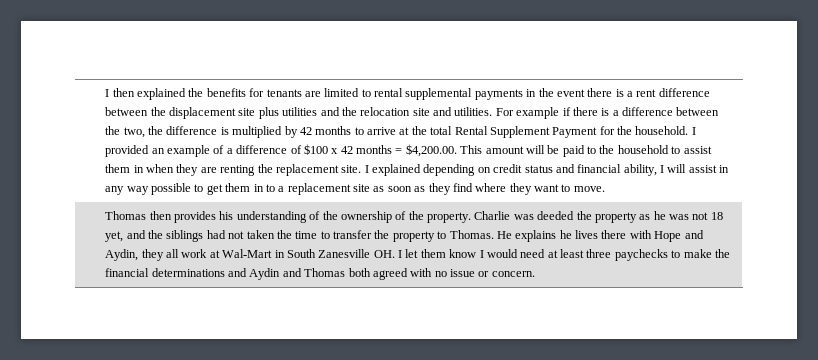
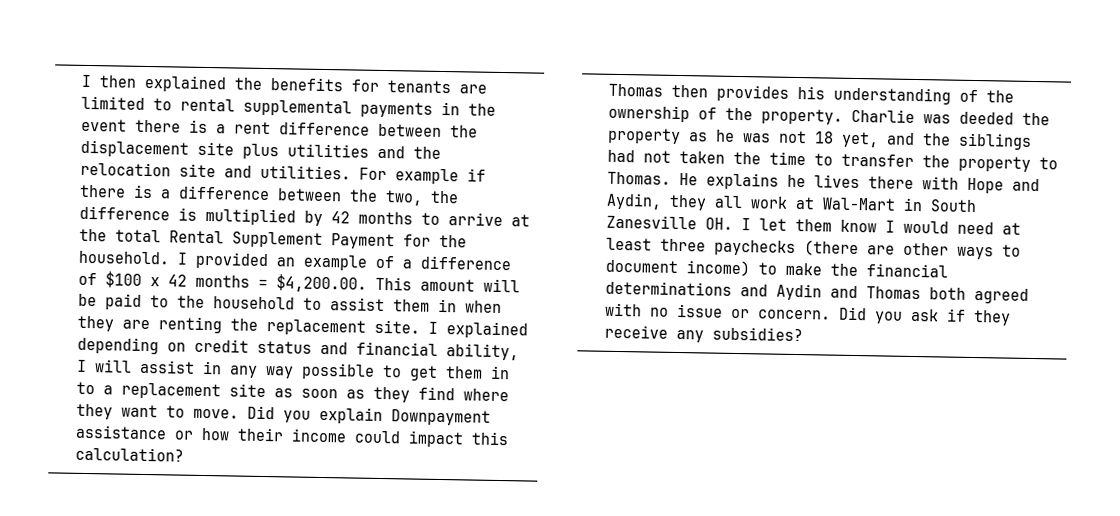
(605, 189) none -> [246,405,491,426] [74,424,509,448] [74,446,184,462] Did you explain Downpayment assistance or how their income could impact this calculation?
(668, 255) none -> [803,240,1021,260] [604,259,750,277] (there are other ways to document income)
(535, 274) none -> [837,306,1011,326] [603,324,803,343] Did you ask if they receive any subsidies?

